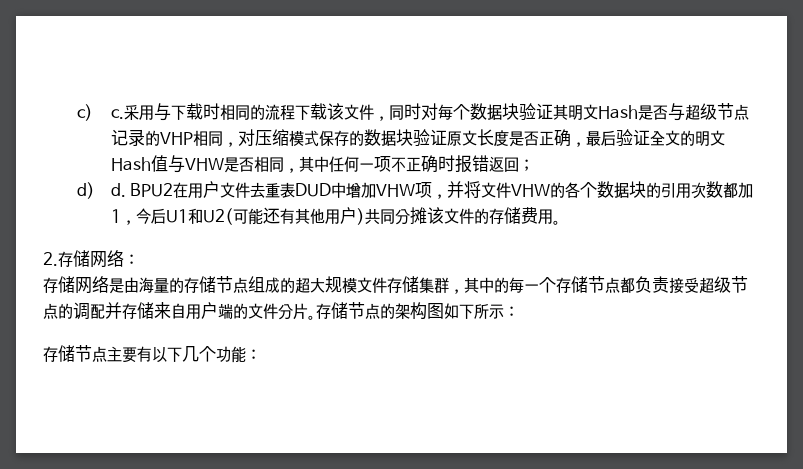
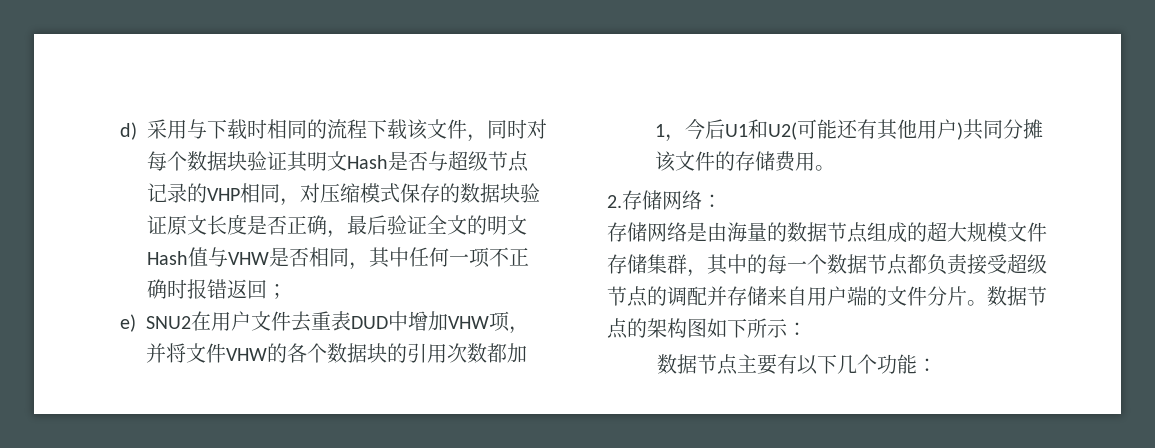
[76,104,124,121] c) c. -> [120,122,138,140] d)
[76,182,174,199] d) d. BPU2 -> [120,314,192,332] e) SNU2
[184,276,216,293] 存储 -> [787,222,827,242] 数据
[556,276,588,293] 存储 -> [827,254,867,274] 数据
[316,302,348,319] 存储 -> [987,286,1027,306] 数据
[43,345,75,362] 存储 -> [657,354,698,374] 数据

